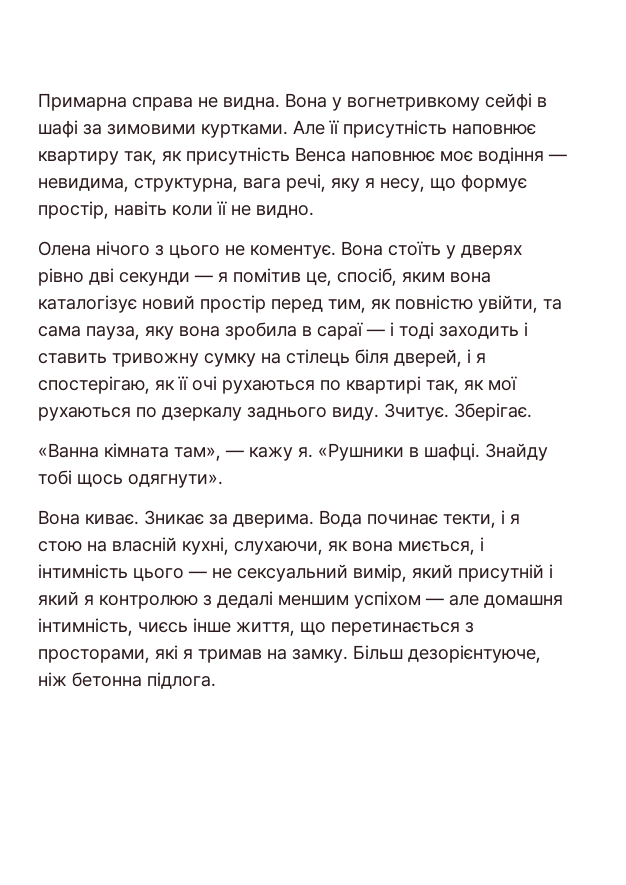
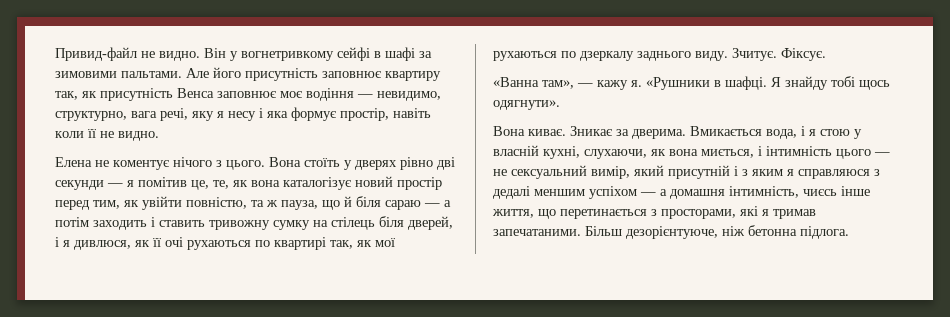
[38,93,327,111] Примарна справа не видна. Вона -> [55,47,226,61] Привид-файл не видно. Він
[201,120,536,138] куртками. Але її присутність наповнює -> [121,67,381,81] пальтами. Але його присутність заповнює
[351,151,435,162] наповнює -> [217,91,276,98] заповнює
[38,178,238,192] невидима, структурна, -> [377,91,441,101] [55,111,127,121] невидимо, структурно,
[380,178,456,192] несу, що -> [228,108,288,121] несу і яка
[38,241,336,259] Олена нічого з цього не коментує. -> [55,157,265,170] Елена не коментує нічого з цього.
[337,268,445,286] спосіб, яким -> [213,180,248,189] те, як
[395,295,562,313] [38,322,434,340] повністю увійти, та сама пауза, яку вона зробила в сараї — і тоді -> [142,196,451,210] [55,217,89,227] увійти повністю, та ж пауза, що й біля сараю — а потім
[38,376,150,394] спостерігаю, -> [74,240,131,250] дивлюся,
[454,403,532,421] Зберігає. -> [781,48,826,61] Фіксує.
[104,443,169,458] кімната -> (539, 82) none
[485,443,548,461] Знайду -> [771,76,828,90] Я знайду
[319,510,496,528] Вода починає текти, -> [690,126,797,139] Вмикається вода,
[87,541,107,552] на -> [854,129,862,139] у
[38,591,198,609] який я контролюю -> [742,169,870,179] з яким я справляюся
[449,595,479,606] але -> [660,189,667,196] а
[267,649,348,663] на замку. -> [493,229,581,236] запечатаними.

